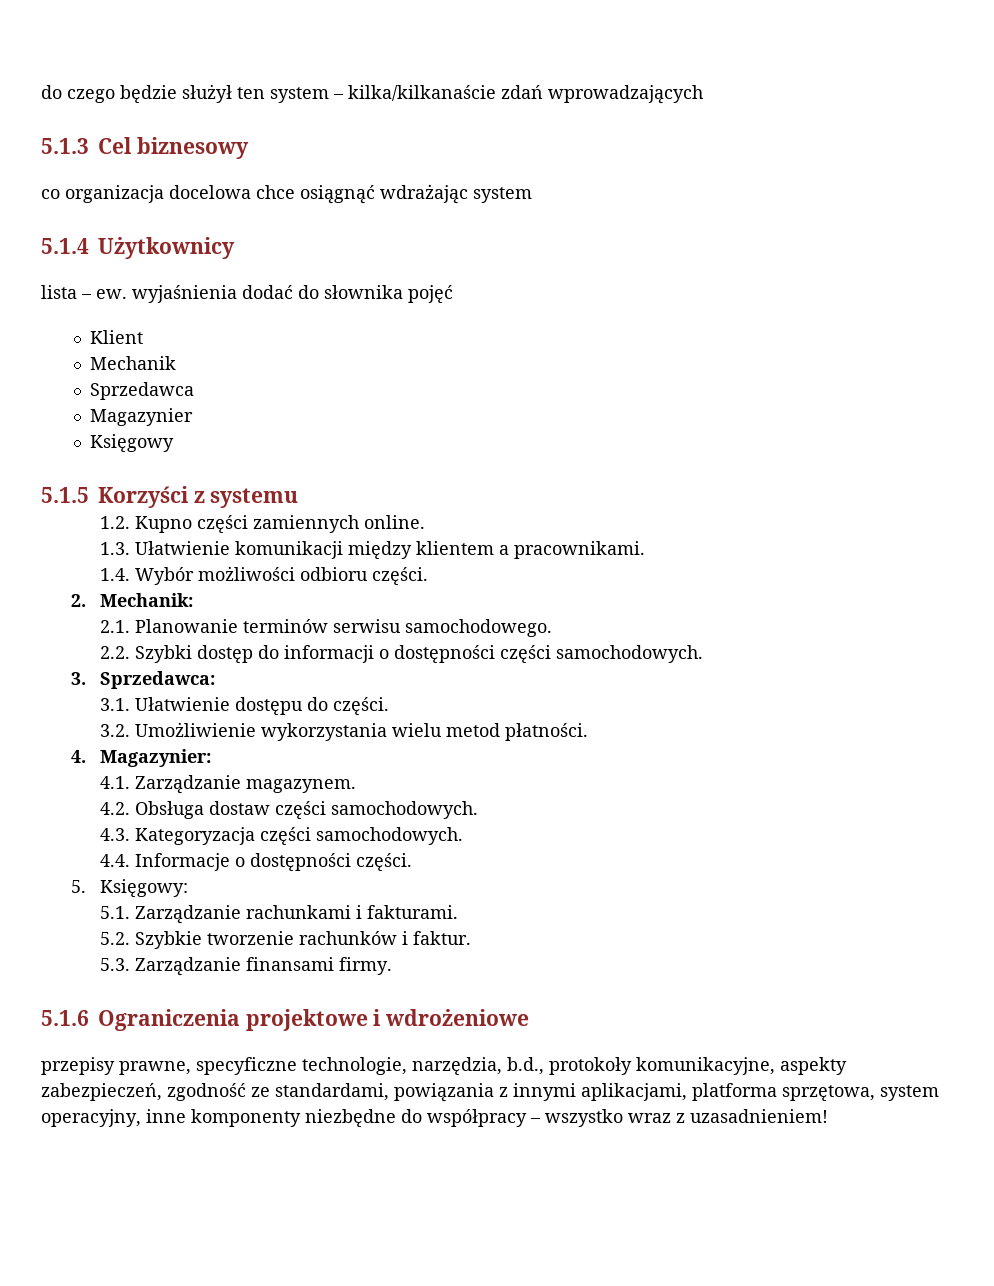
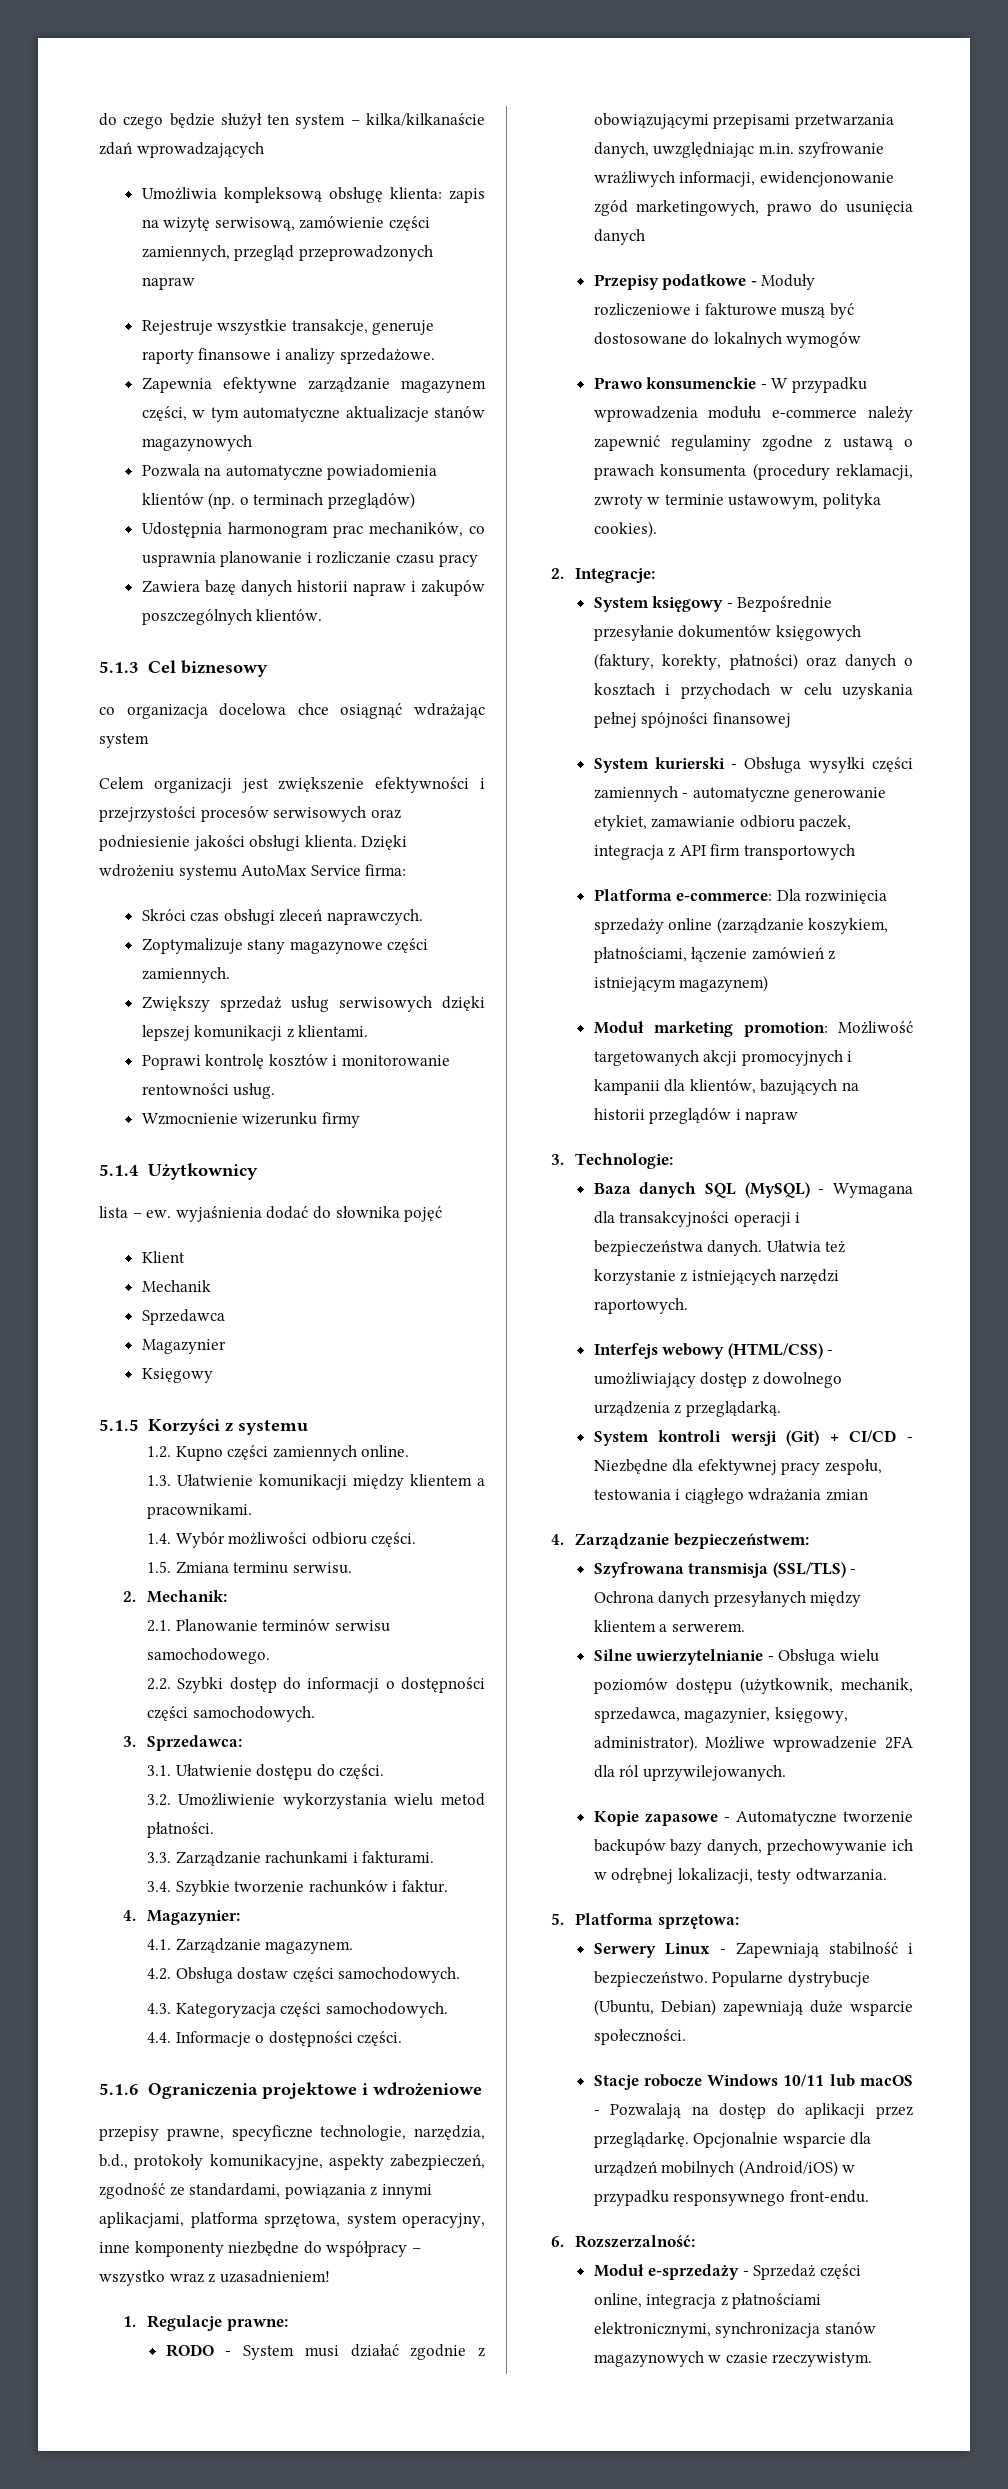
(703, 94) none -> [141,187,485,203] [141,216,431,232] [141,245,433,261] [141,277,195,290] [141,319,435,335] [141,348,436,364] [141,377,487,393] [141,406,485,422] [141,435,252,451] [141,464,438,480] [141,492,416,509] [141,522,485,538] [141,551,478,567] [141,580,486,596] [141,609,323,625] // Umożliwia kompleksową obsługę klienta: zapis na wizytę serwisową, zamówienie części zamiennych, przegląd przeprowadzonych napraw // Rejestruje wszystkie transakcje, generuje raporty finansowe i analizy sprzedażowe. // Zapewnia efektywne zarządzanie magazynem części, w tym automatyczne aktualizacje stanów magazynowych // Pozwala na automatyczne powiadomienia klientów (np. o terminach przeglądów) // Udostępnia harmonogram prac mechaników, co usprawnia planowanie i rozliczanie czasu pracy // Zawiera bazę danych historii napraw i zakupów poszczególnych klientów.
(532, 195) none -> [99,777,486,793] [99,806,401,822] [99,835,408,851] [99,864,407,880] [141,909,424,925] [141,938,429,954] [141,967,230,983] [141,996,485,1012] [141,1025,369,1041] [141,1054,451,1070] [141,1083,276,1099] [141,1112,360,1128] // Celem organizacji jest zwiększenie efektywności i przejrzystości procesów serwisowych oraz podniesienie jakości obsługi klienta. Dzięki wdrożeniu systemu AutoMax Service firma: // Skróci czas obsługi zleceń naprawczych. // Zoptymalizuje stany magazynowe części zamiennych. // Zwiększy sprzedaż usług serwisowych dzięki lepszej komunikacji z klientami. // Poprawi kontrolę kosztów i monitorowanie rentowności usług. // Wzmocnienie wizerunku firmy
(429, 576) none -> [146,1561,352,1574] // 1.5. Zmiana terminu serwisu.
(589, 732) none -> [146,1851,435,1866] [146,1880,448,1896] // 3.3. Zarządzanie rachunkami i fakturami. // 3.4. Szybkie tworzenie rachunków i faktur.
[70,879,189,897] [100,905,459,924] [100,931,472,949] [100,957,393,976] // 5. Księgowy: // 5.1. Zarządzanie rachunkami i fakturami. // 5.2. Szybkie tworzenie rachunków i faktur. // 5.3. Zarządzanie finansami firmy. -> (403, 2038) none
(828, 1116) none -> [122,2315,288,2331] [165,2344,485,2360] [593,113,894,129] [593,142,885,158] [593,171,894,187] [593,200,913,216] [593,229,645,245] [593,274,816,290] [593,303,854,319] [593,332,862,348] [593,377,867,393] [593,406,913,422] [593,435,913,451] [593,463,913,480] [593,493,881,509] [593,521,657,538] [550,568,655,583] [593,596,833,612] [593,625,861,641] [593,653,913,670] [593,683,913,699] [593,712,791,728] [593,757,913,773] [593,786,887,802] [593,815,852,831] [593,844,855,860] [593,889,888,904] [593,917,889,934] [593,947,836,963] [593,975,769,992] [593,1021,913,1037] [593,1050,853,1066] [593,1079,859,1095] [593,1108,799,1124] [550,1153,673,1169] [593,1182,913,1198] [593,1211,801,1227] [593,1240,846,1256] [593,1269,840,1285] [593,1298,688,1314] [593,1343,834,1359] [593,1372,843,1388] [593,1401,781,1417] [593,1430,913,1446] [593,1459,882,1475] [593,1488,868,1504] [550,1533,809,1549] [593,1562,857,1578] [593,1591,862,1607] [593,1620,745,1632] [593,1649,879,1665] [593,1677,913,1694] [593,1707,848,1723] [593,1735,913,1752] [593,1765,786,1781] [593,1811,913,1826] [593,1839,913,1855] [593,1868,887,1884] [550,1913,739,1929] [593,1942,913,1958] [593,1971,870,1987] [593,1999,913,2016] [593,2029,686,2045] [593,2074,913,2090] [593,2103,913,2119] [593,2132,872,2148] [593,2160,856,2177] [593,2190,869,2206] [550,2235,695,2248] [593,2264,861,2280] [593,2293,822,2309] [593,2322,876,2338] [593,2351,873,2367] // 1. Regulacje prawne: // RODO - System musi działać zgodnie z obowiązującymi przepisami przetwarzania danych, uwzględniając m.in. szyfrowanie wrażliwych informacji, ewidencjonowanie zgód marketingowych, prawo do usunięcia danych // Przepisy podatkowe - Moduły rozliczeniowe i fakturowe muszą być dostosowane do lokalnych wymogów // Prawo konsumenckie - W przypadku wprowadzenia modułu e-commerce należy zapewnić regulaminy zgodne z ustawą o prawach konsumenta (procedury reklamacji, zwroty w terminie ustawowym, polityka cookies). // 2. Integracje: // System księgowy - Bezpośrednie przesyłanie dokumentów księgowych (faktury, korekty, płatności) oraz danych o kosztach i przychodach w celu uzyskania pełnej spójności finansowej // System kurierski - Obsługa wysyłki części zamiennych - automatyczne generowanie etykiet, zamawianie odbioru paczek, integracja z API firm transportowych // Platforma e-commerce: Dla rozwinięcia sprzedaży online (zarządzanie koszykiem, płatnościami, łączenie zamówień z istniejącym magazynem) // Moduł marketing promotion: Możliwość targetowanych akcji promocyjnych i kampanii dla klientów, bazujących na historii przeglądów i napraw // 3. Technologie: // Baza danych SQL (MySQL) - Wymagana dla transakcyjności operacji i bezpieczeństwa danych. Ułatwia też korzystanie z istniejących narzędzi raportowych. // Interfejs webowy (HTML/CSS) - umożliwiający dostęp z dowolnego urządzenia z przeglądarką. // System kontroli wersji (Git) + CI/CD - Niezbędne dla efektywnej pracy zespołu, testowania i ciągłego wdrażania zmian // 4. Zarządzanie bezpieczeństwem: // Szyfrowana transmisja (SSL/TLS) - Ochrona danych przesyłanych między klientem a serwerem. // Silne uwierzytelnianie - Obsługa wielu poziomów dostępu (użytkownik, mechanik, sprzedawca, magazynier, księgowy, administrator). Możliwe wprowadzenie 2FA dla ról uprzywilejowanych. // Kopie zapasowe - Automatyczne tworzenie backupów bazy danych, przechowywanie ich w odrębnej lokalizacji, testy odtwarzania. // 5. Platforma sprzętowa: // Serwery Linux - Zapewniają stabilność i bezpieczeństwo. Popularne dystrybucje (Ubuntu, Debian) zapewniają duże wsparcie społeczności. // Stacje robocze Windows 10/11 lub macOS - Pozwalają na dostęp do aplikacji przez przeglądarkę. Opcjonalnie wsparcie dla urządzeń mobilnych (Android/iOS) w przypadku responsywnego front-endu. // 6. Rozszerzalność: // Moduł e-sprzedaży - Sprzedaż części online, integracja z płatnościami elektronicznymi, synchronizacja stanów magazynowych w czasie rzeczywistym.

